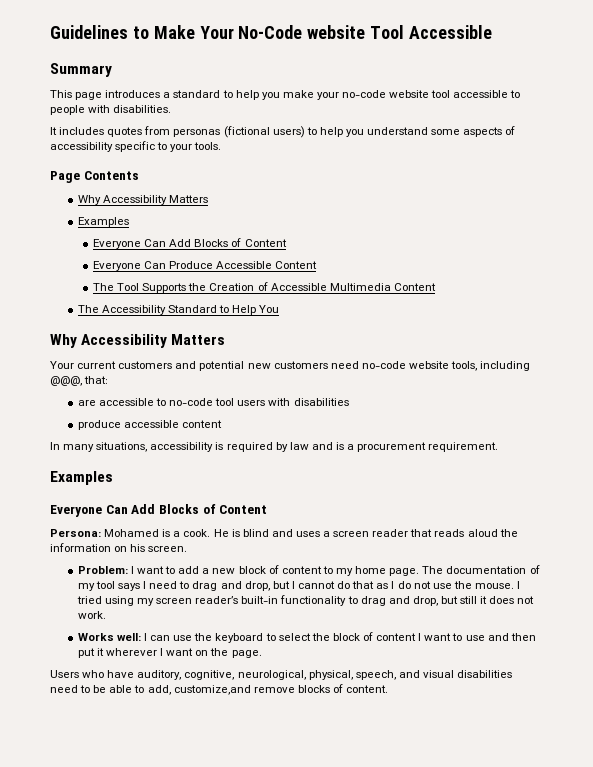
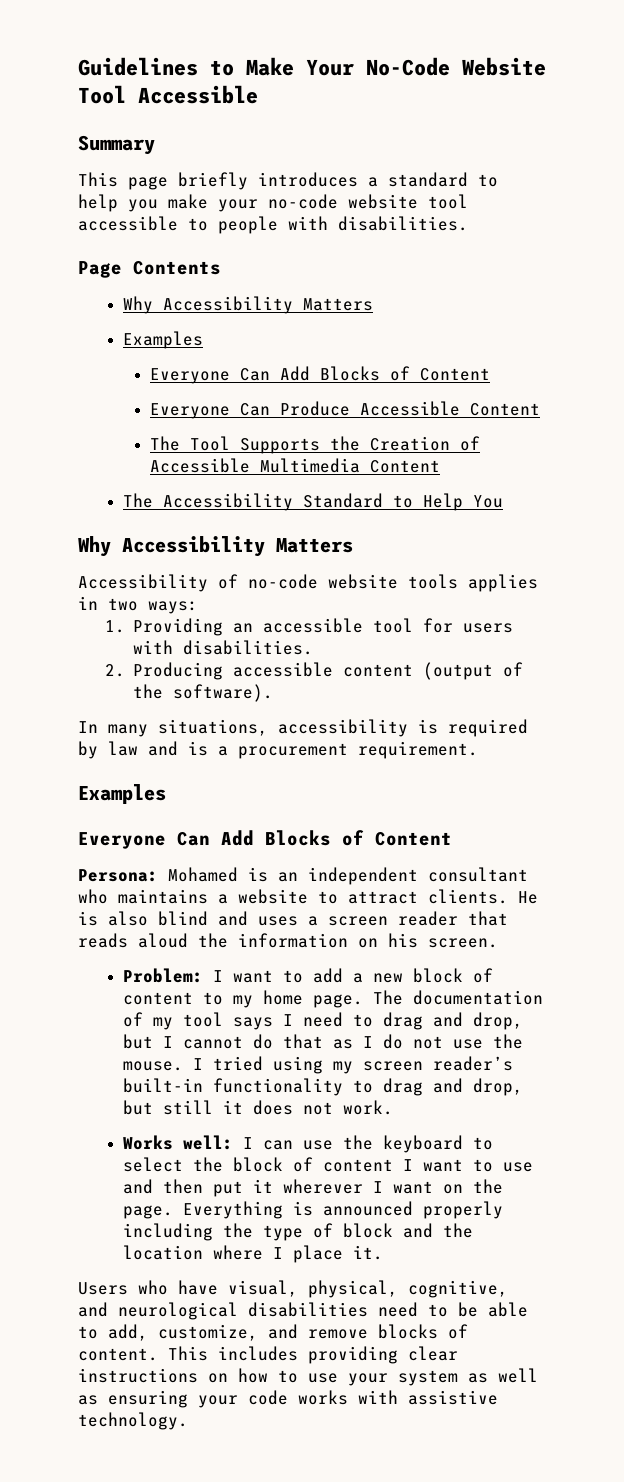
[307,25,366,39] website -> [462,57,546,76] Website
(103, 96) none -> [178,172,248,190] briefly
[50,126,516,138] [50,141,222,152] // It includes quotes from personas (fictional users) to help you understand some aspects of accessibility specific to your tools. -> (468, 223) none
[50,361,531,371] [50,376,109,386] [77,398,349,406] [77,420,223,430] Your current customers and potential new customers need no-code website tools, including @@@, that: // are accessible to no-code tool users with disabilities // produce accessible content -> [78,574,538,592] [78,596,198,614] [104,618,514,636] [133,640,314,655] [104,662,524,680] [133,684,274,702] Accessibility of no-code website tools applies in two ways: // 1. Providing an accessible tool for users with disabilities. // 2. Producing accessible content (output of the software).
[173,529,211,537] a cook. -> [278,867,528,885] [78,889,508,904] an independent consultant who maintains a website to attract clients.
(240, 533) none -> [108,911,148,926] also
[50,670,454,680] // Users who have auditory, cognitive, neurological, physical, speech, and visual -> [183,1201,504,1219] [123,1223,474,1241] [123,1245,384,1263] [78,1280,508,1298] [78,1302,238,1320] Everything is announced properly including the type of block and the location where I place it. // Users who have visual, physical, cognitive, and neurological
[173,685,251,695] customize,and -> [158,1324,298,1341] customize, and
(389, 689) none -> [168,1346,458,1364] [78,1368,538,1386] [78,1390,498,1408] [78,1412,188,1430] This includes providing clear instructions on how to use your system as well as ensuring your code works with assistive technology.

